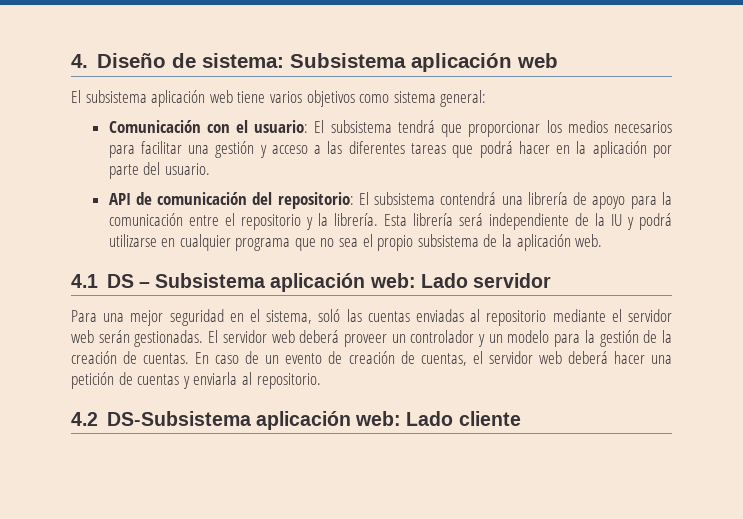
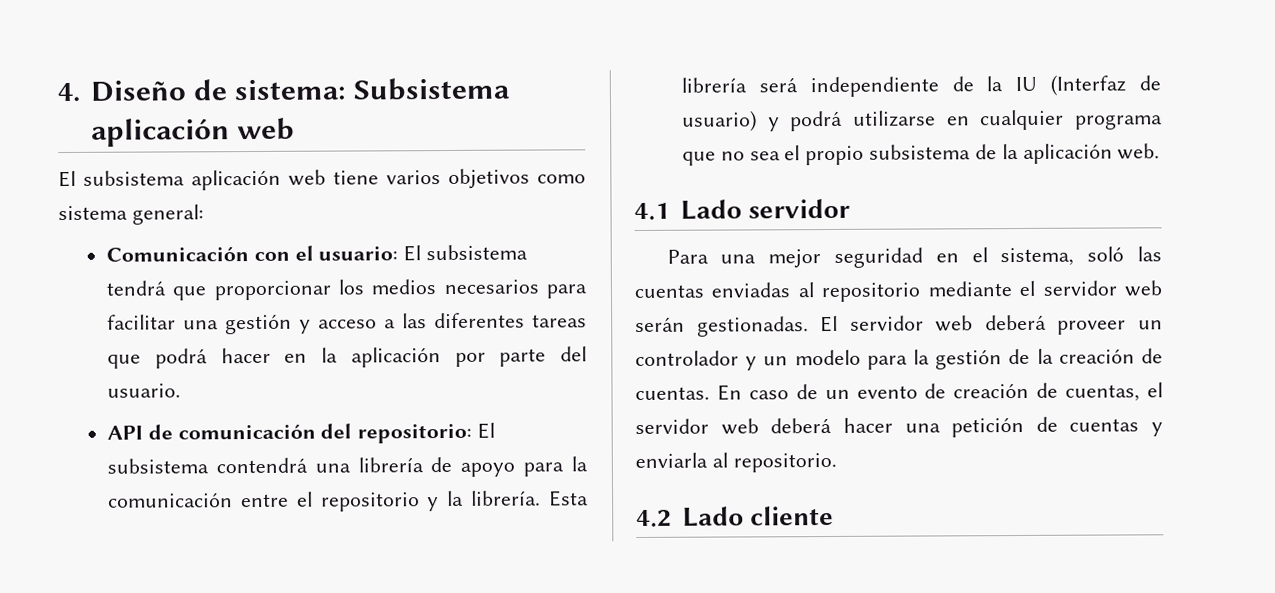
(622, 220) none -> [1050,74,1161,96] [682,110,758,132] (Interfaz de usuario)
[106,273,416,292] DS – Subsistema aplicación web: -> (670, 211) none
[106,411,402,430] DS-Subsistema aplicación web: -> (672, 518) none

